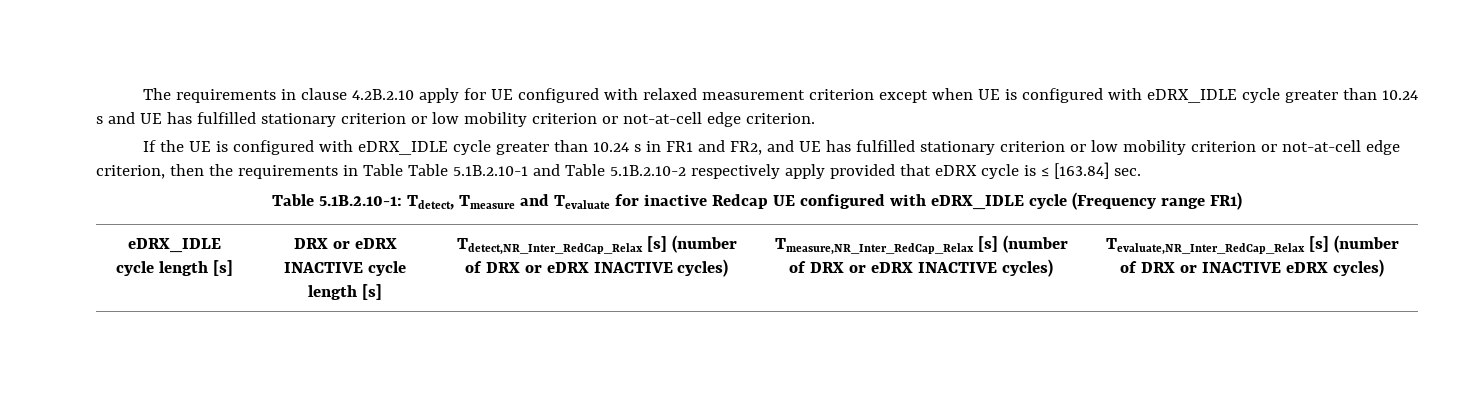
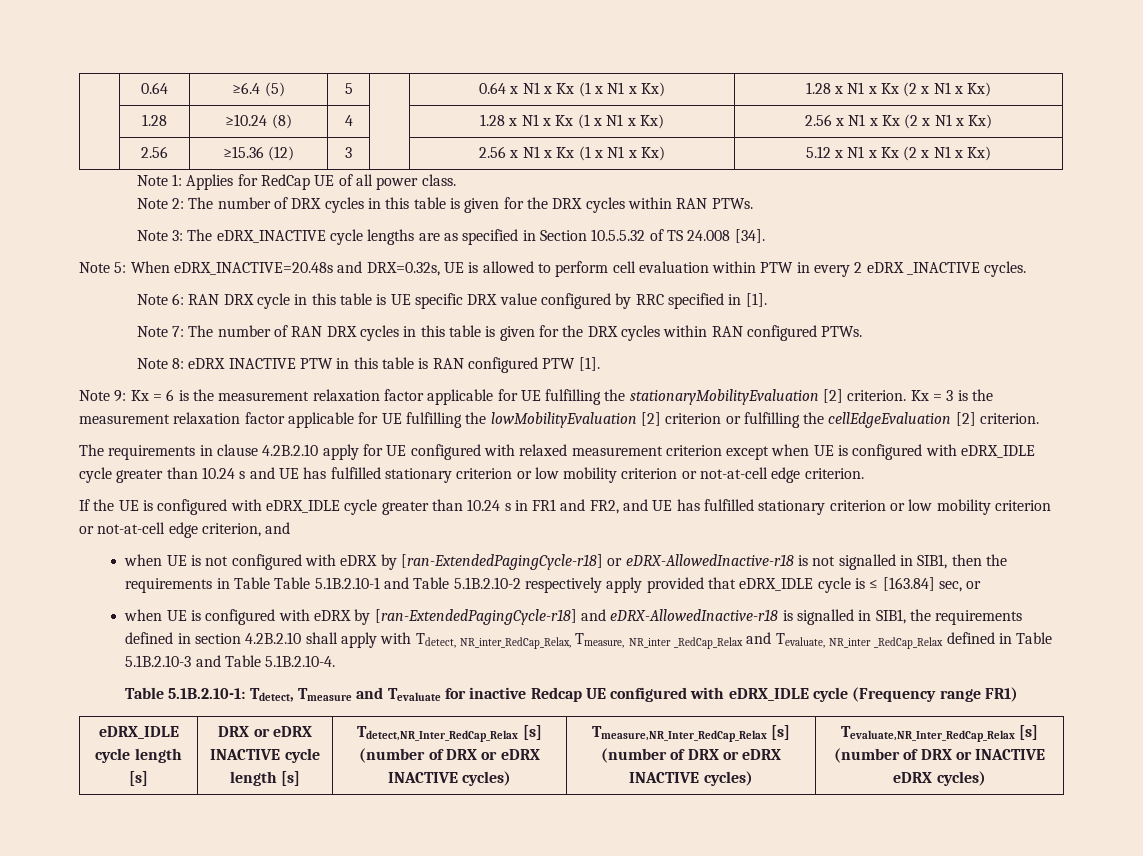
(143, 94) none -> [141,82,168,94] [232,82,285,97] [344,83,353,94] [479,82,665,97] [805,82,992,97] [142,114,167,126] [225,114,292,129] [344,115,353,126] [480,114,664,129] [804,114,993,129] [141,146,168,158] [222,146,295,161] [345,147,352,158] [479,146,665,161] [805,146,992,161] [136,174,456,190] [136,197,753,213] [136,229,765,245] [79,261,1027,277] [136,293,767,309] [136,325,863,341] [136,357,600,373] [79,389,994,405] [79,412,1040,428] | 0.64 | ≥6.4 (5) | 5 | | 0.64 x N1 x Kx (1 x N1 x Kx) | 1.28 x N1 x Kx (2 x N1 x Kx) // | 1.28 | ≥10.24 (8) | 4 | | 1.28 x N1 x Kx (1 x N1 x Kx) | 2.56 x N1 x Kx (2 x N1 x Kx) // | 2.56 | ≥15.36 (12) | 3 | | 2.56 x N1 x Kx (1 x N1 x Kx) | 5.12 x N1 x Kx (2 x N1 x Kx) // Note 1: Applies for RedCap UE of all power class. // Note 2: The number of DRX cycles in this table is given for the DRX cycles within RAN PTWs. // Note 3: The eDRX_INACTIVE cycle lengths are as specified in Section 10.5.5.32 of TS 24.008 [34]. // Note 5: When eDRX_INACTIVE=20.48s and DRX=0.32s, UE is allowed to perform cell evaluation within PTW in every 2 eDRX _INACTIVE cycles. // Note 6: RAN DRX cycle in this table is UE specific DRX value configured by RRC specified in [1]. // Note 7: The number of RAN DRX cycles in this table is given for the DRX cycles within RAN configured PTWs. // Note 8: eDRX INACTIVE PTW in this table is RAN configured PTW [1]. // Note 9: Kx = 6 is the measurement relaxation factor applicable for UE fulfilling the stationaryMobilityEvaluation [2] criterion. Kx = 3 is the measurement relaxation factor applicable for UE fulfilling the lowMobilityEvaluation [2] criterion or fulfilling the cellEdgeEvaluation [2] criterion. //
(165, 172) none -> [265,522,291,534] [124,554,948,570] and // when UE is not configured with eDRX by [ran-ExtendedPagingCycle-r18] or eDRX-AllowedInactive-r18 is not signalled in SIB1,
[934,165,977,176] eDRX -> [739,578,814,591] eDRX_IDLE
[1113,168,1141,176] sec. -> [938,581,982,592] [124,609,1023,625] [125,632,1053,649] [125,655,336,667] sec, or // when UE is configured with eDRX by [ran-ExtendedPagingCycle-r18] and eDRX-AllowedInactive-r18 is signalled in SIB1, the requirements defined in section 4.2B.2.10 shall apply with Tdetect, NR_inter_RedCap_Relax, Tmeasure, NR_inter _RedCap_Relax and Tevaluate, NR_inter _RedCap_Relax defined in Table 5.1B.2.10-3 and Table 5.1B.2.10-4.

